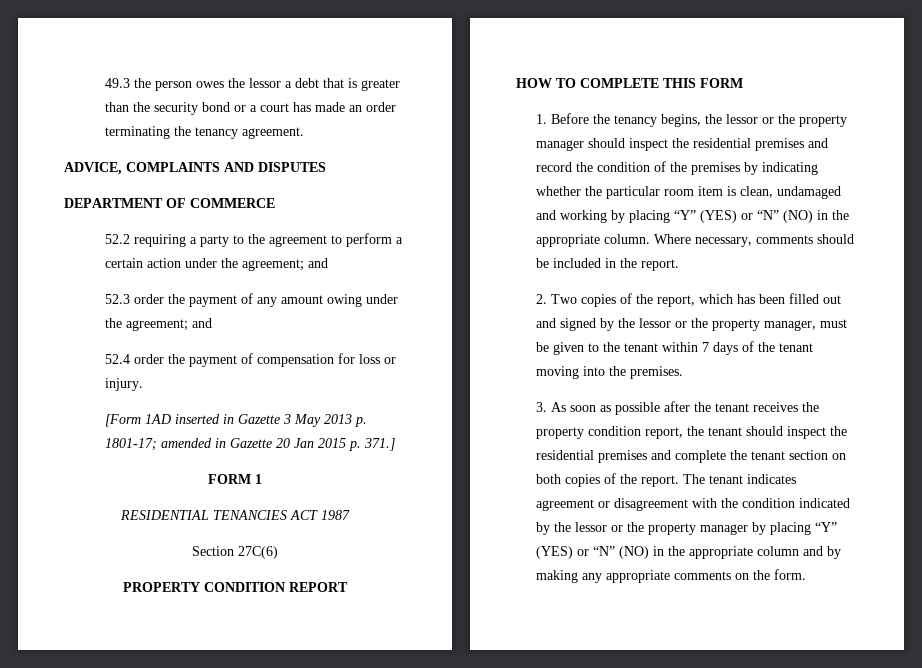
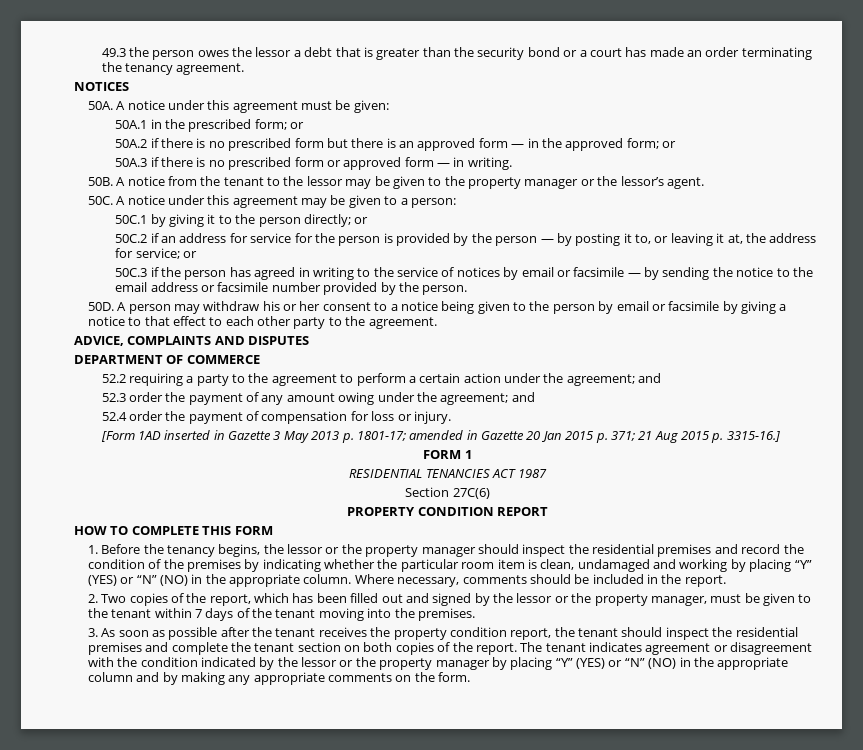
(304, 133) none -> [74,82,129,91] [87,100,389,113] [115,119,305,132] [115,138,677,151] [115,157,512,170] [87,176,704,189] [87,195,456,208] [115,214,369,227] [115,233,817,246] [115,248,198,259] [115,267,813,280] [115,282,468,295] [87,301,787,314] [87,316,437,329] // NOTICES // 50A. A notice under this agreement must be given: // 50A.1 in the prescribed form; or // 50A.2 if there is no prescribed form but there is an approved form — in the approved form; or // 50A.3 if there is no prescribed form or approved form — in writing. // 50B. A notice from the tenant to the lessor may be given to the property manager or the lessor’s agent. // 50C. A notice under this agreement may be given to a person: // 50C.1 by giving it to the person directly; or // 50C.2 if an address for service for the person is provided by the person — by posting it to, or leaving it at, the address for service; or // 50C.3 if the person has agreed in writing to the service of notices by email or facsimile — by sending the notice to the email address or facsimile number provided by the person. // 50D. A person may withdraw his or her consent to a notice being given to the person by email or facsimile by giving a notice to that effect to each other party to the agreement.
[363,438,395,451] 371.] -> [610,431,780,443] 371; 21 Aug 2015 p. 3315-16.]

